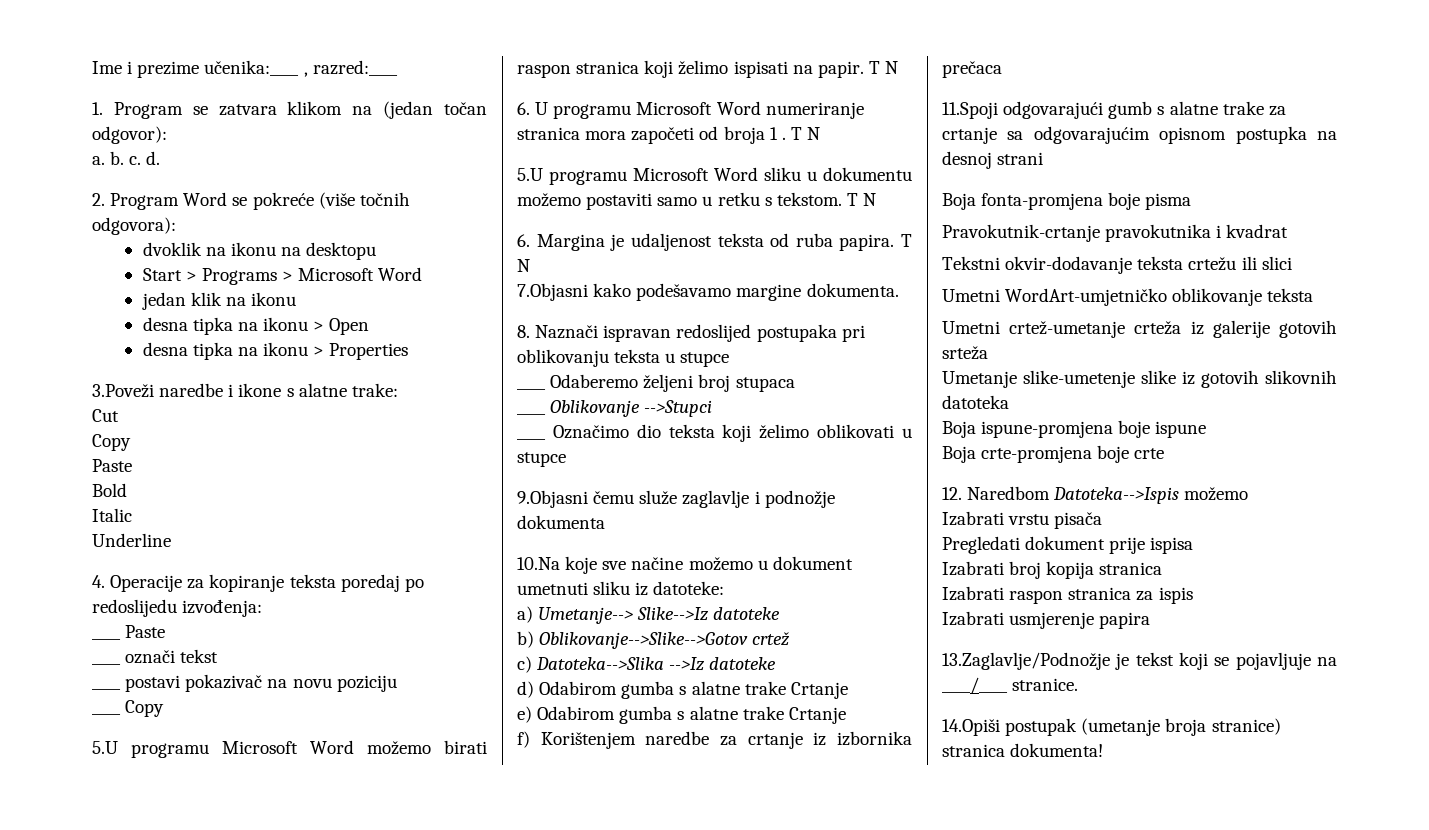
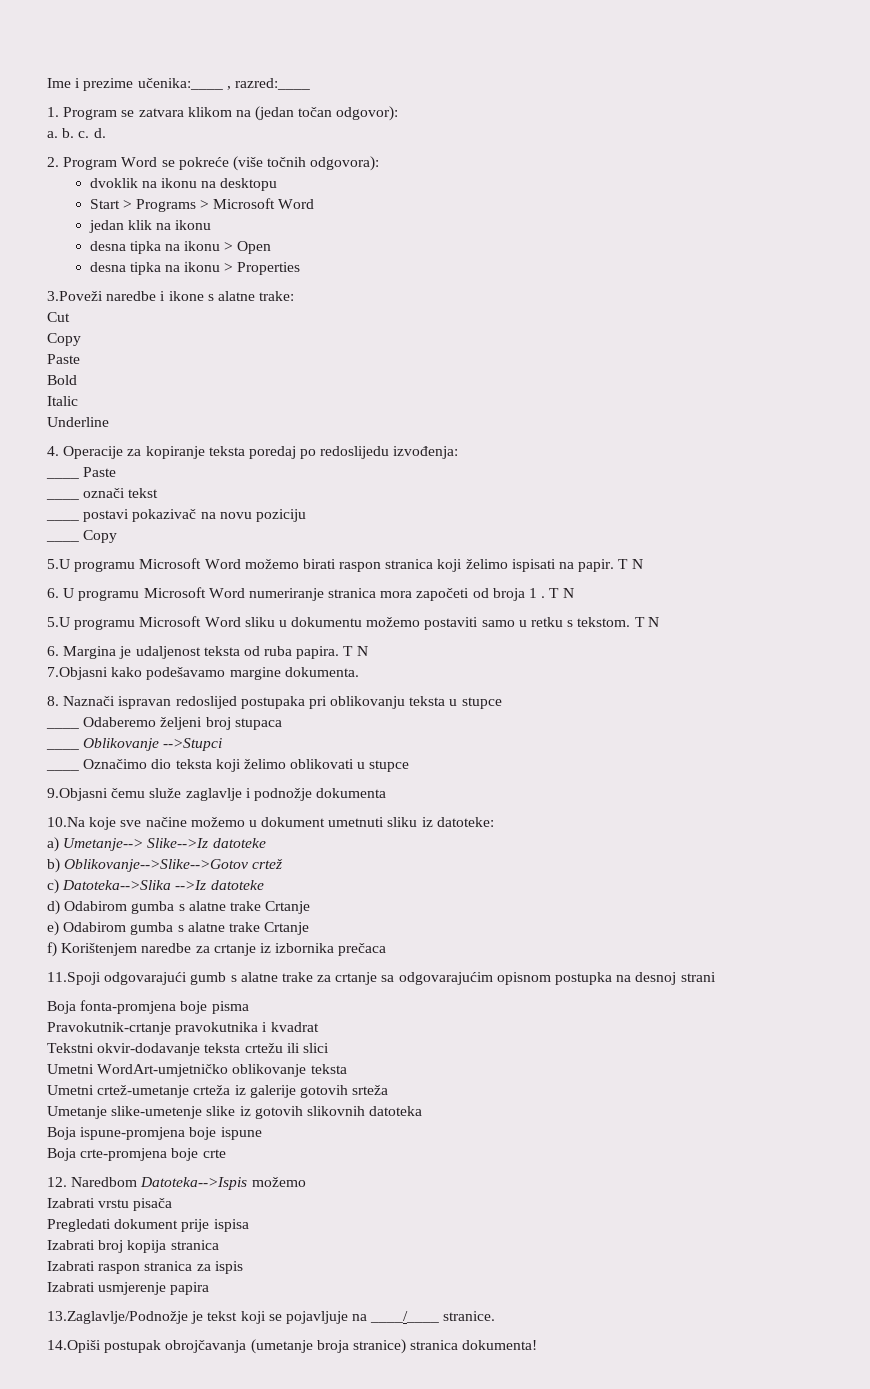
(1078, 727) none -> [165,1340,247,1353] obrojčavanja

